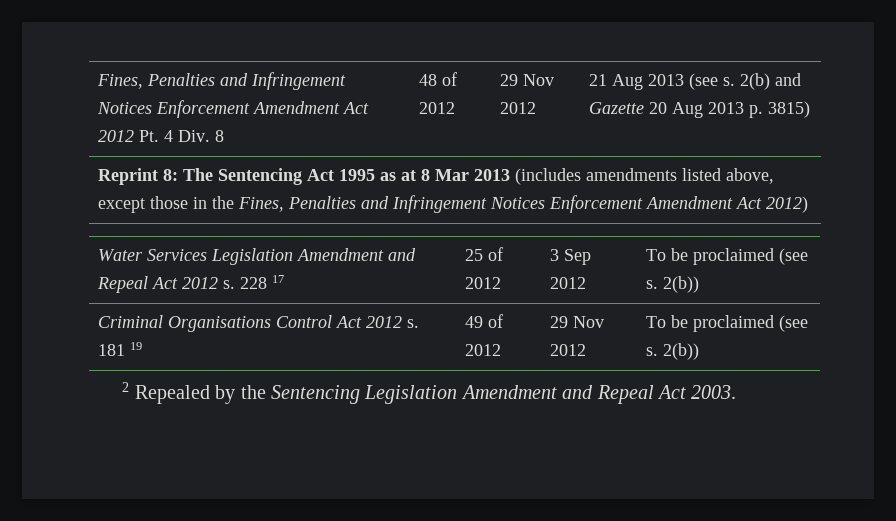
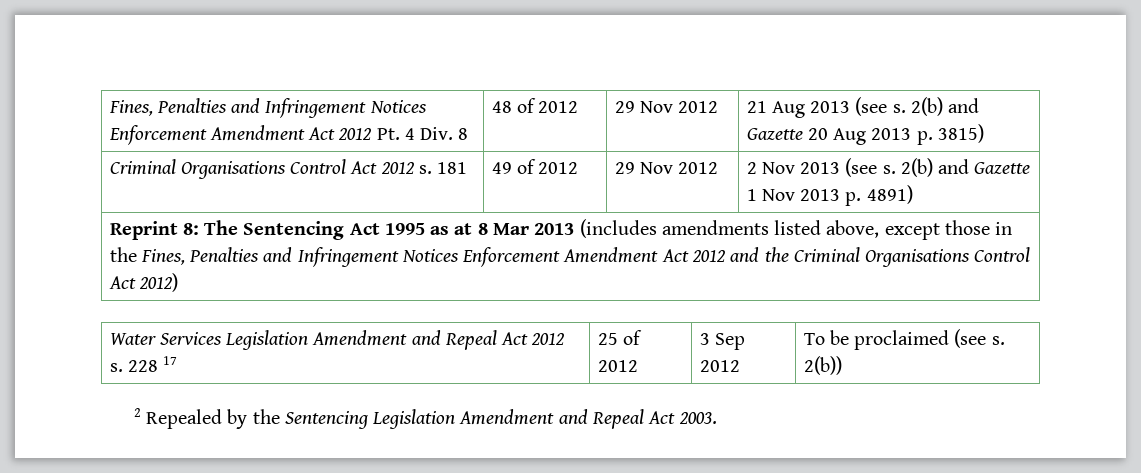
(810, 109) none -> [109,159,468,179] [491,159,579,174] [614,162,719,174] [746,158,1031,177] [746,185,913,206] // Criminal Organisations Control Act 2012 s. 181 | 49 of 2012 | 29 Nov 2012 | 2 Nov 2013 (see s. 2(b) and Gazette 1 Nov 2013 p. 4891)
(762, 203) none -> [692,247,1031,267] [108,276,136,289] 2012 and the Criminal Organisations Control Act
[97,315,419,332] [97,342,142,356] [464,314,503,328] [464,344,501,356] [549,316,604,328] [549,344,586,356] [645,315,808,332] [645,343,699,360] // Criminal Organisations Control Act 2012 s. 181 19 | 49 of 2012 | 29 Nov 2012 | To be proclaimed (see s. 2(b)) -> (842, 365) none

